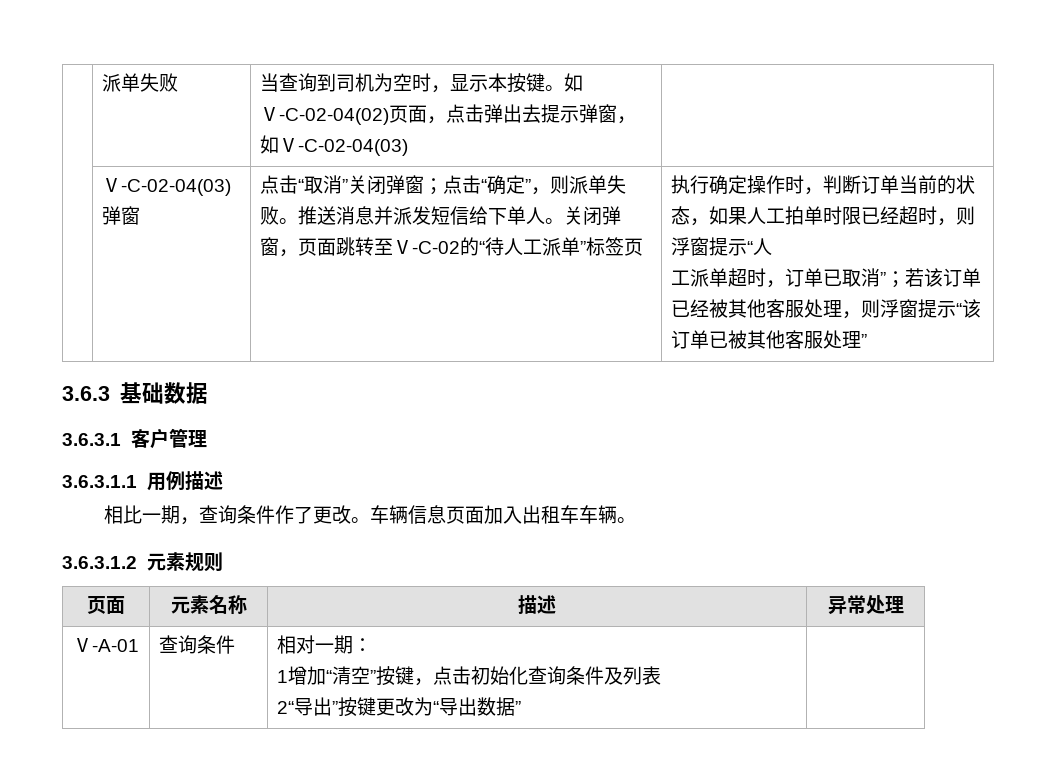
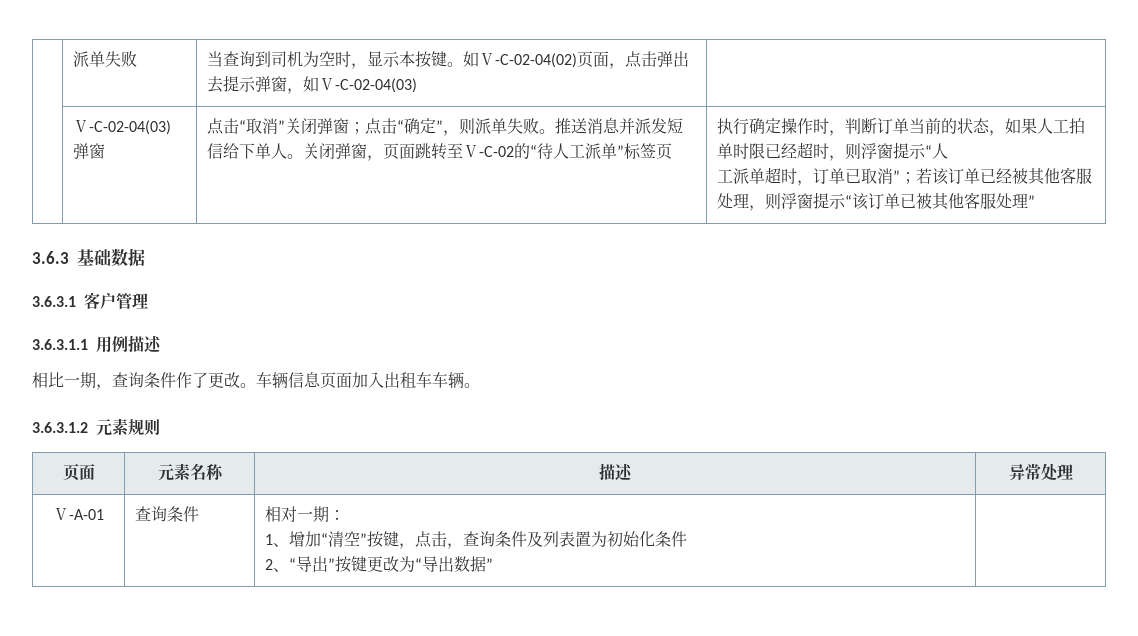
(289, 676) none -> [273,543,290,547] 、
[471,666,529,685] 初始化 -> [447,543,464,549] ，
[277,701,295,714] // 2“ -> [575,531,688,547] [265,558,297,572] 置为初始化条件 // 2、“

